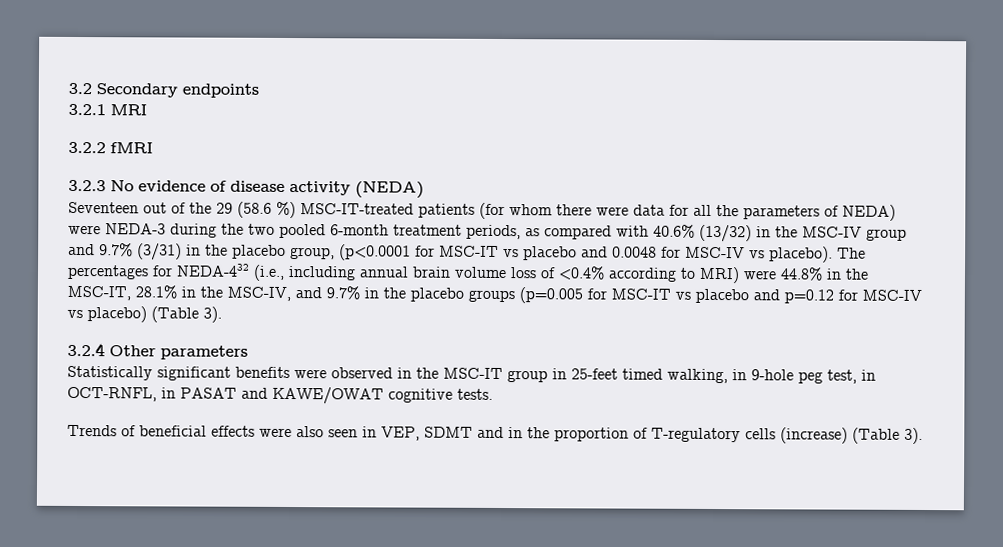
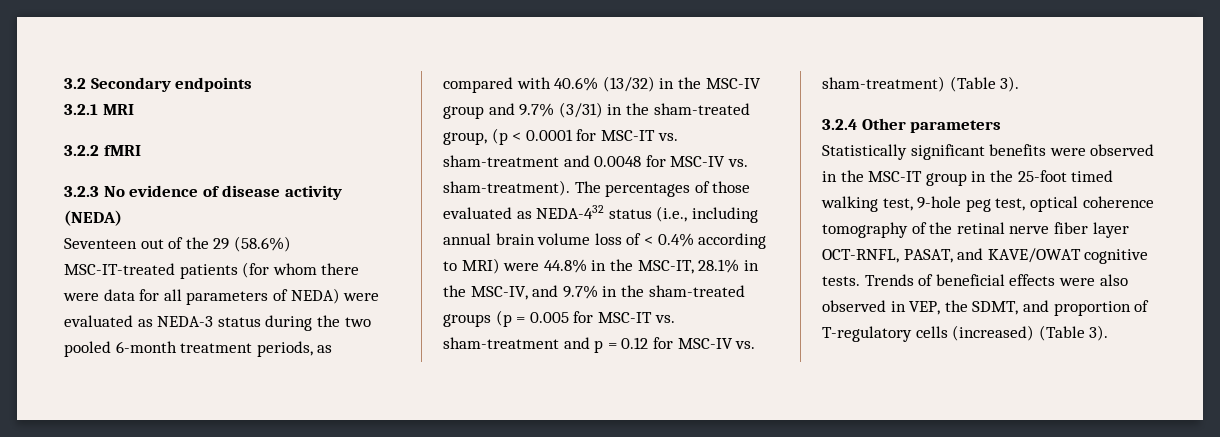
[237,201,296,219] (58.6 %) -> [233,236,291,252] (58.6%)
[716,205,739,217] the -> (182, 295) none
[105,223,166,235] NEDA-3 -> [64,315,261,327] evaluated as NEDA-3 status
[232,244,866,263] [67,263,250,280] placebo group, (p<0.0001 for MSC-IT vs placebo and 0.0048 for MSC-IV vs placebo). The percentages for NEDA-432 -> [653,103,750,115] [443,128,678,145] [443,155,748,167] [443,180,751,197] [443,205,652,219] sham-treated group, (p < 0.0001 for MSC-IT vs. sham-treatment and 0.0048 for MSC-IV vs. sham-treatment). The percentages of those evaluated as NEDA-432 status
[558,266,605,280] <0.4% -> [643,233,694,247] < 0.4%
[410,287,922,304] [67,306,147,323] placebo groups (p=0.005 for MSC-IT vs placebo and p=0.12 for MSC-IV vs placebo) -> [648,285,745,297] [443,310,675,327] [443,337,756,353] [822,76,945,92] sham-treated groups (p = 0.005 for MSC-IT vs. sham-treatment and p = 0.12 for MSC-IV vs. sham-treatment)
[571,368,876,384] [67,386,384,405] 25-feet timed walking, in 9-hole peg test, in OCT-RNFL, in PASAT and KAWE/OWAT -> [989,170,1114,182] [821,196,1154,212] [822,222,1129,238] [822,248,1081,263] the 25-foot timed walking test, 9-hole peg test, optical coherence tomography of the retinal nerve fiber layer OCT-RNFL, PASAT, and KAVE/OWAT
(493, 394) // -> (860, 281) none
[328,429,358,438] seen -> [822,300,886,312] observed
[424,426,550,439] SDMT and in the -> [944,300,1049,315] the SDMT, and
[780,427,848,444] (increase) -> [952,325,1035,341] (increased)

